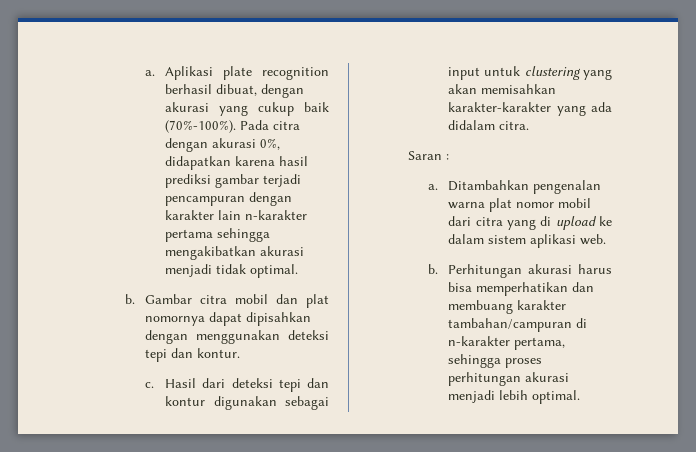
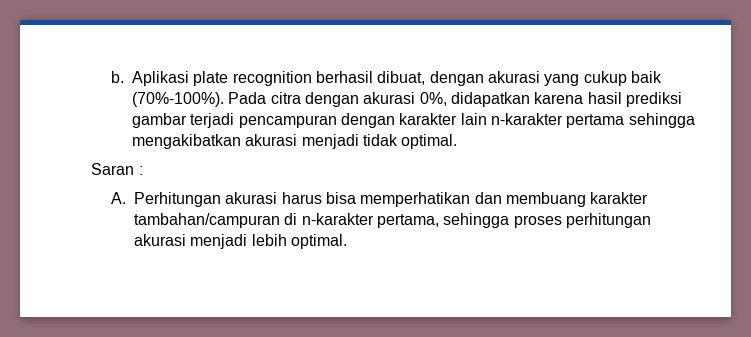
[144,70,155,76] a. -> [110,71,124,83] b.
[124,294,329,308] [144,312,311,326] [144,330,329,344] [144,348,240,362] [144,378,329,392] [165,396,329,410] [448,66,612,80] [448,84,557,94] [448,102,612,116] [448,120,530,130] [407,151,449,160] [427,180,602,194] [448,198,592,212] [448,216,612,230] [448,234,607,248] [427,264,438,274] b. Gambar citra mobil dan plat nomornya dapat dipisahkan dengan menggunakan deteksi tepi dan kontur. // c. Hasil dari deteksi tepi dan kontur digunakan sebagai input untuk clustering yang akan memisahkan karakter-karakter yang ada didalam citra. // Saran : // a. Ditambahkan pengenalan warna plat nomor mobil dari citra yang di upload ke dalam sistem aplikasi web. // b. -> [91,163,143,175] [110,192,126,204] Saran : // A.

